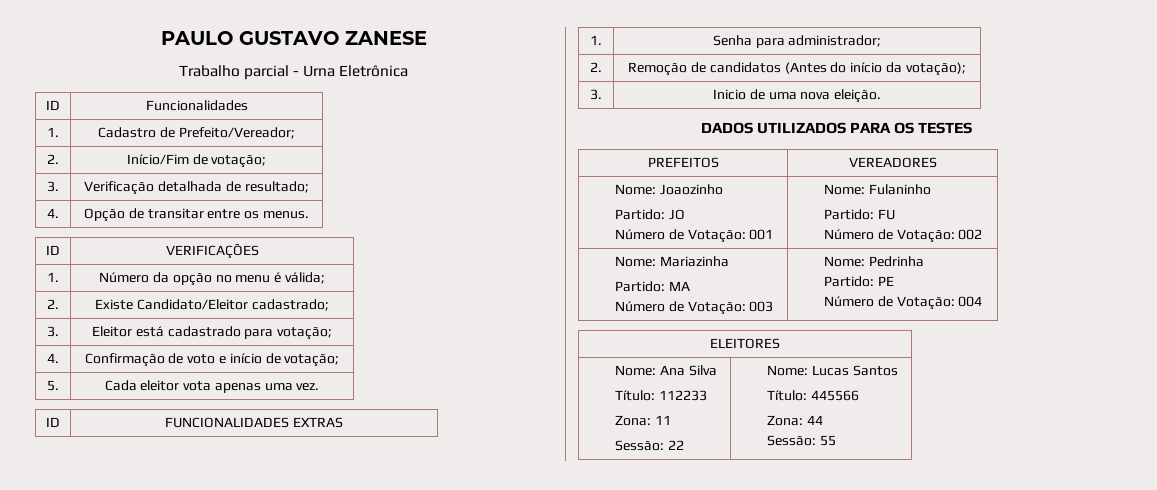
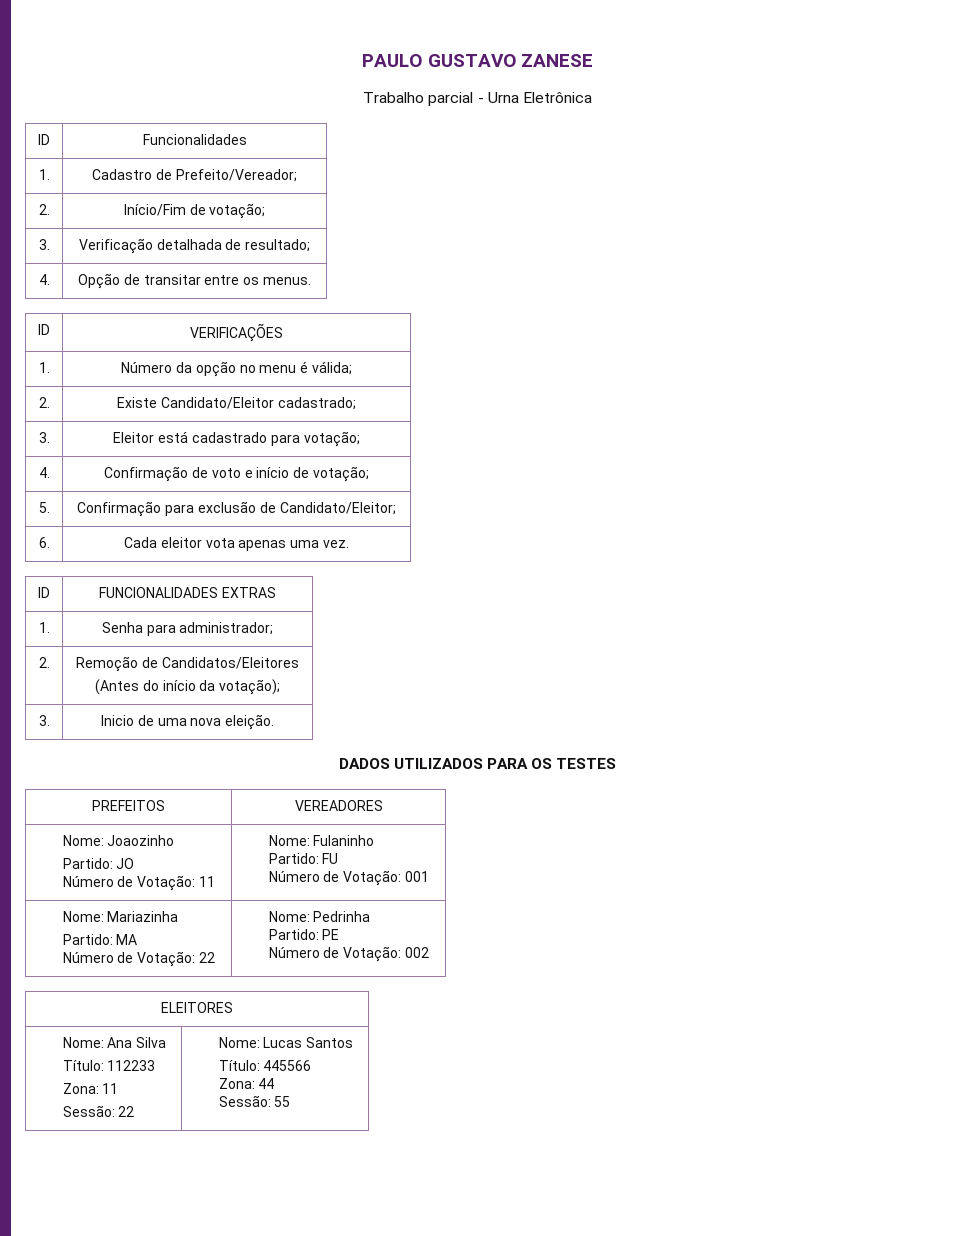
(59, 385) none -> [77,501,396,517] [38,537,50,548] | Confirmação para exclusão de Candidato/Eleitor; // 6.
[709,62,781,73] candidatos -> [161,657,299,669] Candidatos/Eleitores //
[749,229,774,240] 001 -> [198,876,215,887] 11
[958,229,983,240] 002 -> [404,871,429,882] 001
[749,301,774,312] 003 -> [198,952,215,963] 22
[958,296,983,307] 004 -> [404,947,429,958] 002

